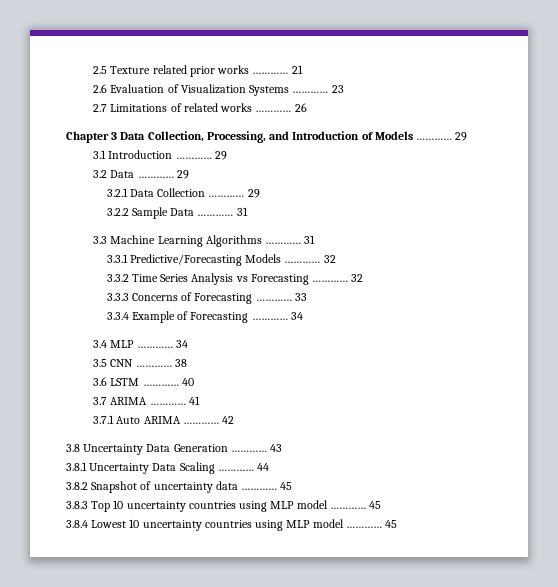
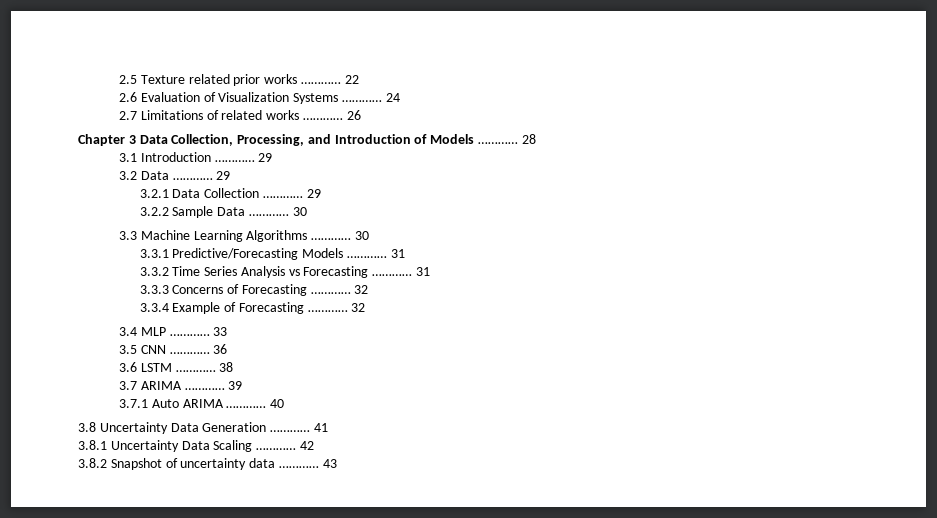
[291,65,303,74] 21 -> [344,75,359,84] 22
[331,85,344,93] 23 -> [385,93,400,102] 24
[455,132,468,141] 29 -> [521,134,536,144] 28
[236,207,248,216] 31 -> [292,207,307,216] 30
[304,235,316,244] 31 -> [354,231,369,240] 30
[323,255,336,263] 32 -> [390,249,405,258] 31
[351,274,364,282] 32 -> [416,267,431,276] 31
[294,293,307,301] 33 -> [354,285,369,294] 32
[290,312,303,320] 34 -> [351,303,366,312] 32
[175,340,188,348] 34 -> [213,327,228,336] 33
[174,359,187,367] 38 -> [213,344,228,354] 36
[181,378,194,386] 40 -> [219,362,234,372] 38
[188,396,200,405] 41 -> [228,381,243,390] 39
[222,416,235,424] 42 -> [270,399,285,408] 40
[270,444,283,452] 43 -> [313,423,328,432] 41
[257,463,270,471] 44 -> [299,441,314,450] 42
[280,482,293,490] [66,500,382,512] [66,519,398,531] 45 // 3.8.3 Top 10 uncertainty countries using MLP model ………… 45 // 3.8.4 Lowest 10 uncertainty countries using MLP model ………… 45 -> [322,459,337,468] 43

